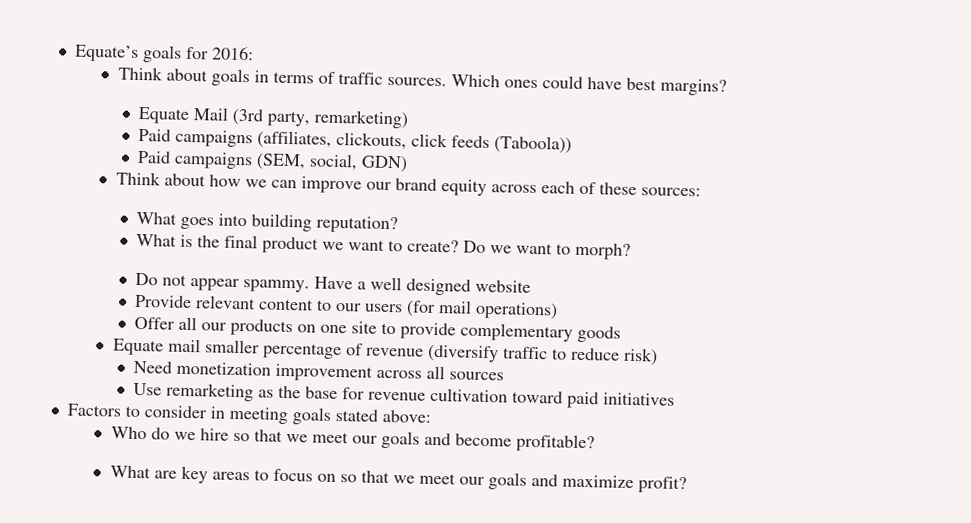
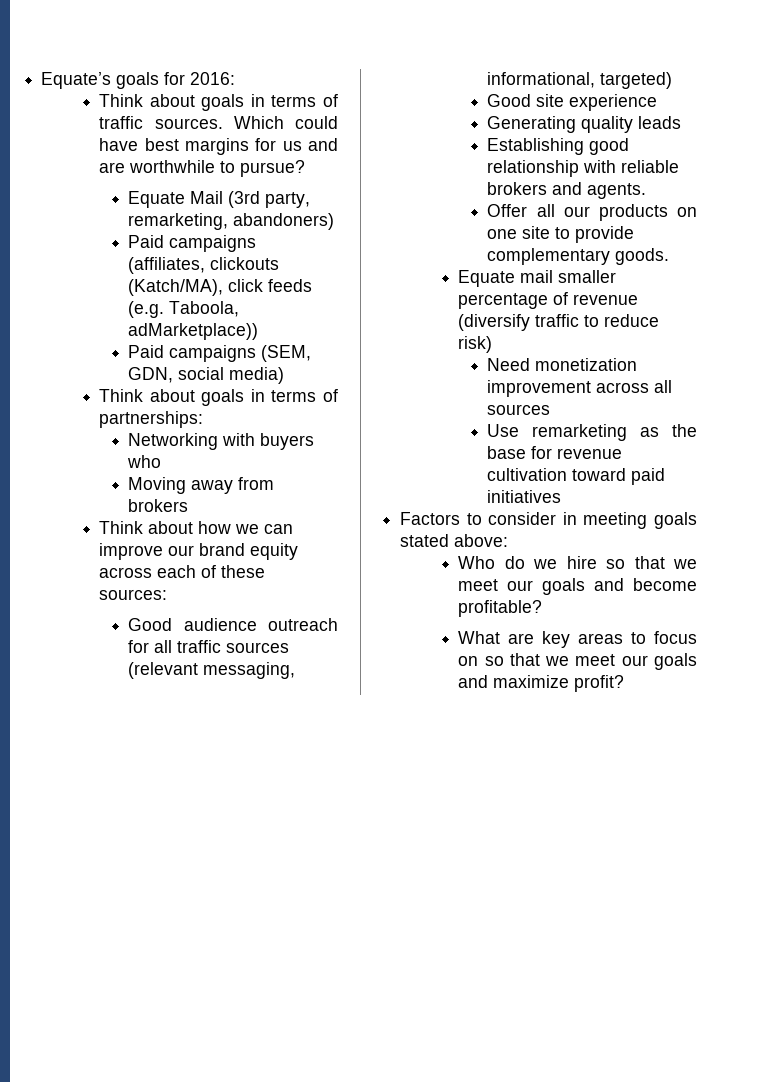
[503,79,538,89] ones -> (284, 122) none
[659,78,727,96] margins? -> [184,138,338,155] [99,160,306,177] margins for us and are worthwhile to pursue?
[314,109,410,129] remarketing) -> [128,213,335,230] remarketing, abandoners)
[336,131,573,154] [137,150,409,173] clickouts, click feeds (Taboola)) // Paid campaigns (SEM, social, GDN) -> [210,257,280,270] [128,279,313,296] [128,301,240,318] [128,323,259,340] [128,345,312,362] [128,367,285,384] [99,389,338,406] [99,411,204,428] [128,433,315,450] [127,455,162,468] [128,477,275,494] [128,499,189,512] clickouts (Katch/MA), click feeds (e.g. Taboola, adMarketplace)) // Paid campaigns (SEM, GDN, social media) // Think about goals in terms of partnerships: // Networking with buyers who // Moving away from brokers
[136,211,399,234] [136,233,632,260] [135,272,532,296] [135,294,559,320] What goes into building reputation? // What is the final product we want to create? Do we want to morph? // Do not appear spammy. Have a well designed website // Provide relevant content to our users (for mail operations) -> [128,618,338,631] [128,640,290,653] [128,662,296,679] [487,72,673,89] [487,94,658,111] [487,116,682,133] [487,138,630,155] [487,160,680,177] [487,182,647,199] Good audience outreach for all traffic sources (relevant messaging, informational, targeted) // Good site experience // Generating quality leads // Establishing good relationship with reliable brokers and agents.
[577,325,622,343] goods -> [615,248,670,265] goods.

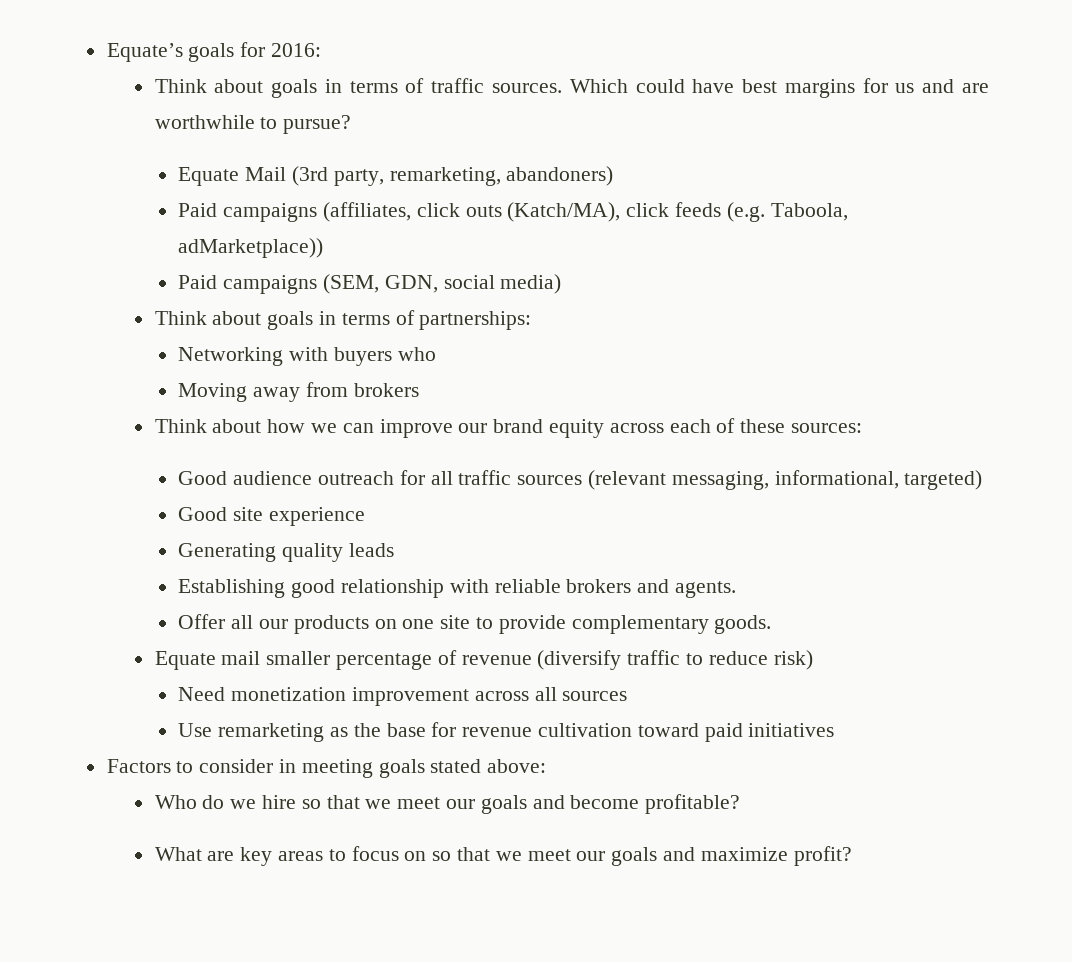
[210,257,280,270] clickouts -> [416,203,502,217] click outs

